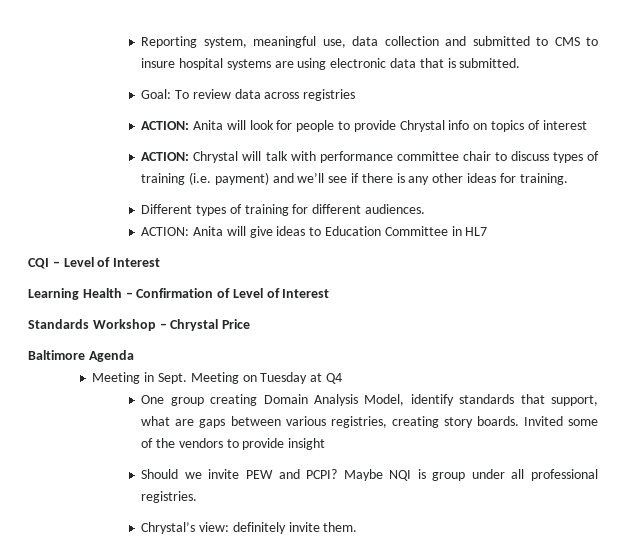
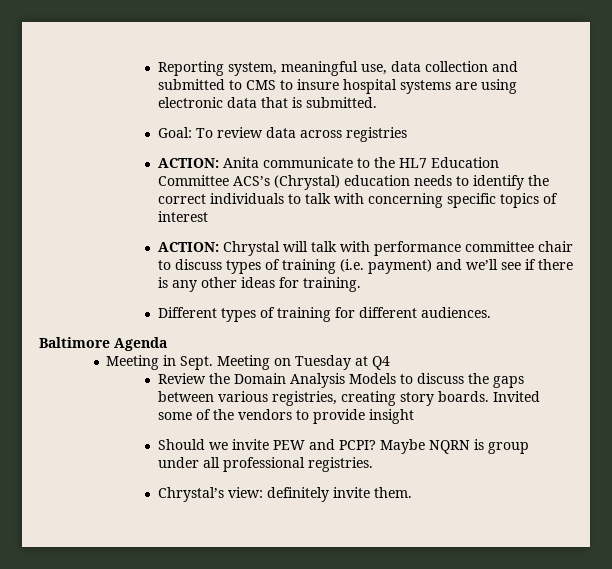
[226,120,488,132] will look for people to provide Chrystal info on -> [262,157,499,168] [157,175,549,190] [157,193,496,208] communicate to the HL7 Education Committee ACS’s (Chrystal) education needs to identify the correct individuals to talk with concerning specific
[141,226,488,238] [28,257,161,269] [28,288,330,300] [28,319,251,331] // ACTION: Anita will give ideas to Education Committee in HL7 // CQI – Level of Interest // Learning Health – Confirmation of Level of Interest // Standards Workshop – Chrystal Price -> (491, 312) none
[141,394,598,406] [141,416,195,426] One group creating Domain Analysis Model, identify standards that support, what are -> [157,373,489,388] Review the Domain Analysis Models to discuss the
[389,470,412,481] NQI -> [428,440,470,454] NQRN

